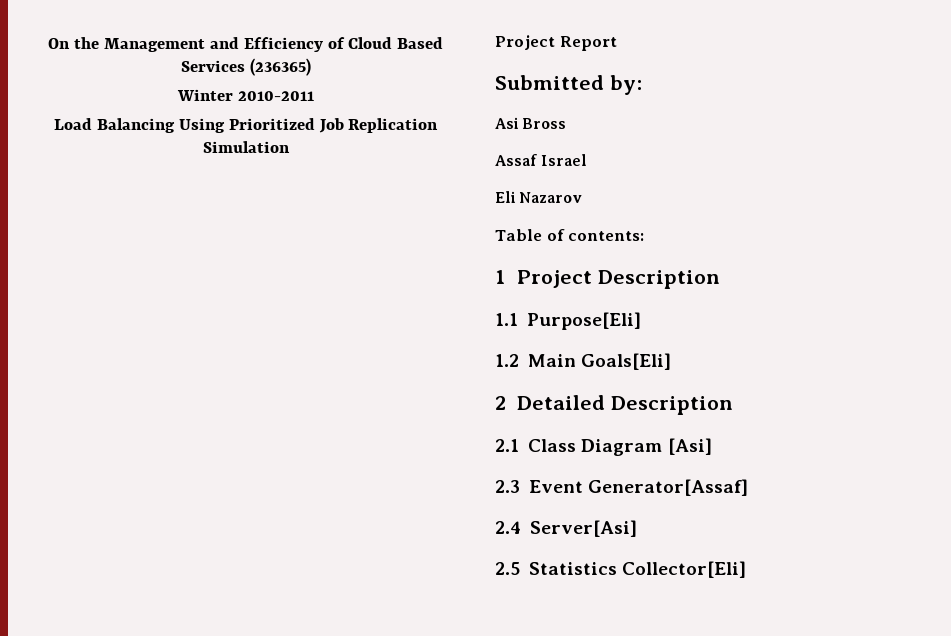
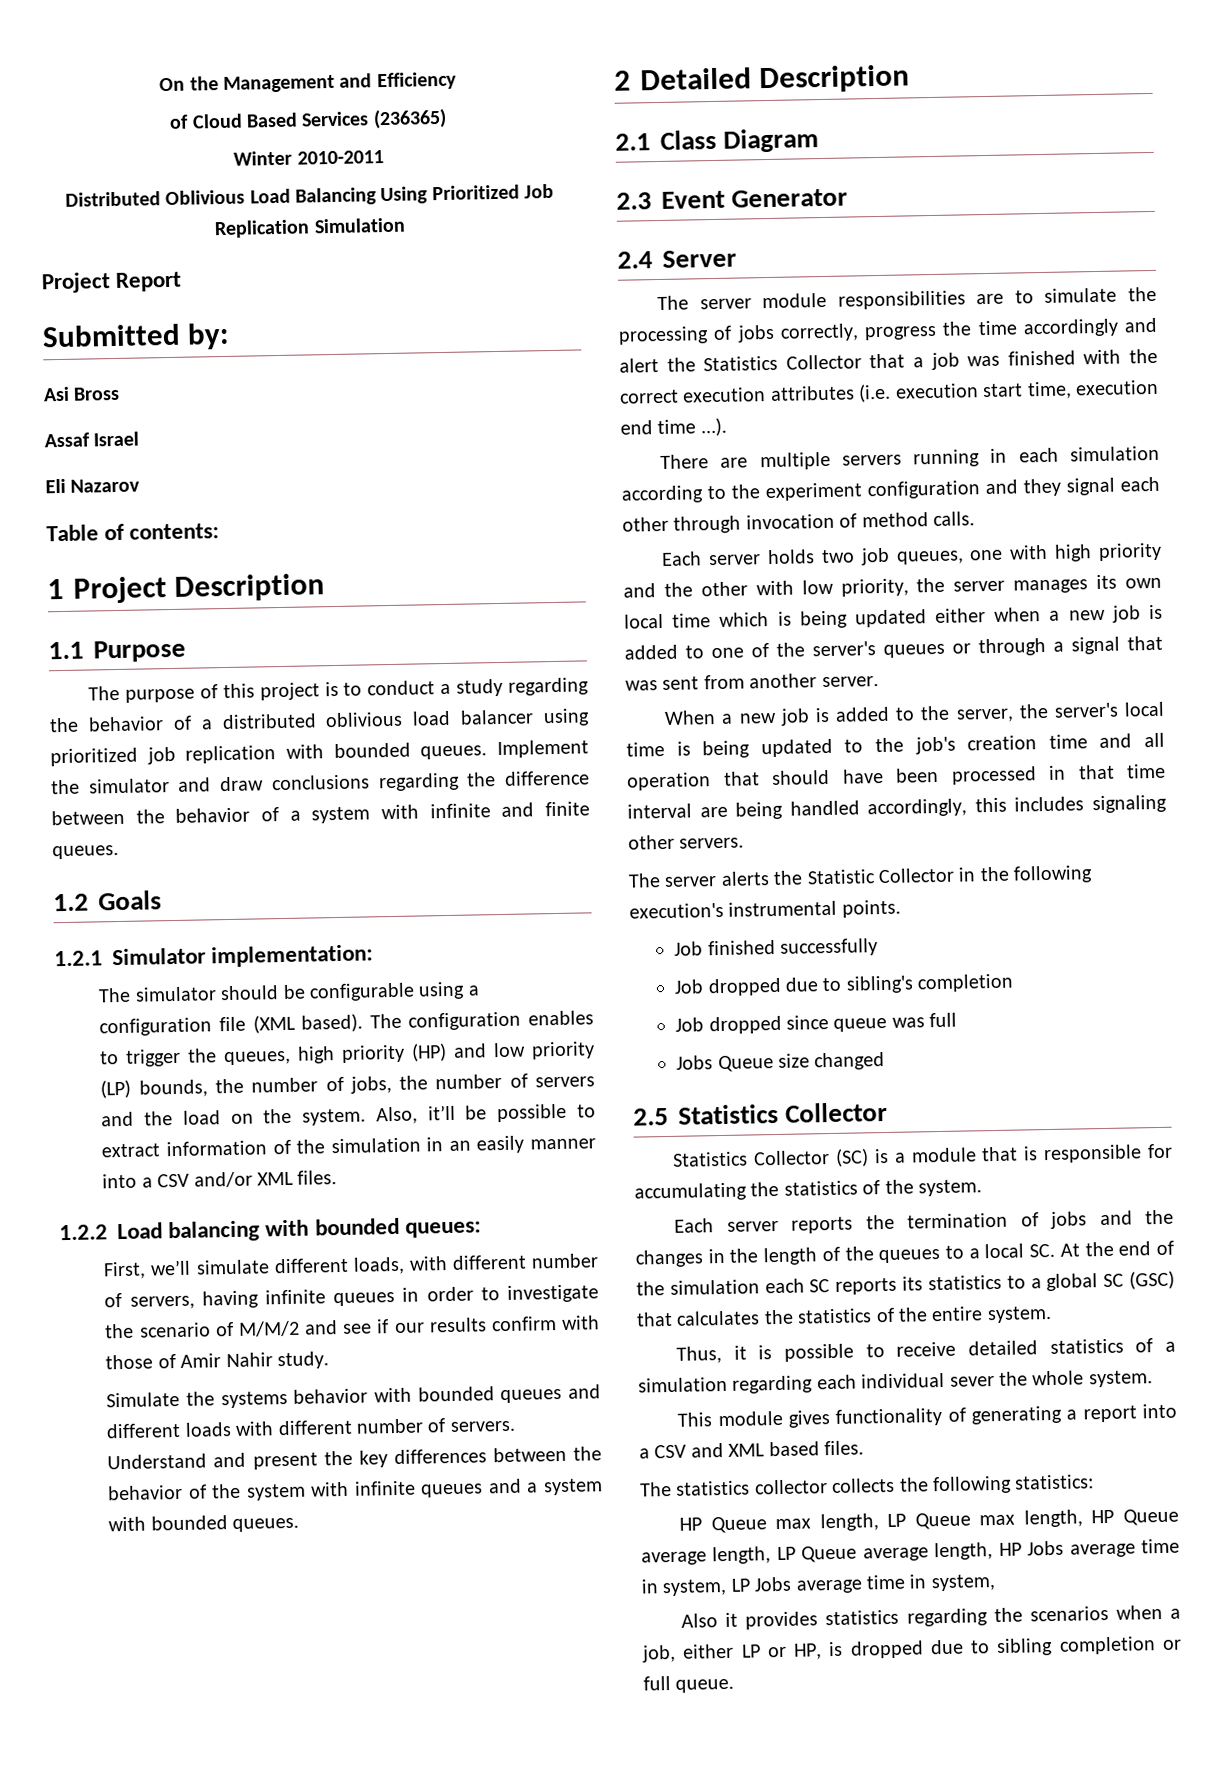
(323, 44) none -> (457, 81) //
(314, 96) none -> [64,189,246,207] Distributed Oblivious
[527,312,642,330] [495,353,672,370] Purpose[Eli] // 1.2 Main Goals[Eli] -> [93,639,186,663] [88,677,590,703] [49,708,590,733] [50,739,589,767] [51,770,590,795] [51,801,590,826] [52,845,119,860] [53,890,162,912] [54,944,374,968] [98,981,480,1003] [99,1010,594,1037] [100,1041,595,1067] [100,1073,595,1099] [101,1103,597,1127] [101,1135,597,1158] [102,1170,338,1189] [59,1217,481,1243] [103,1253,599,1280] [104,1284,599,1310] [105,1315,600,1339] [105,1351,329,1370] [106,1384,601,1409] [106,1418,516,1439] [107,1446,602,1470] [107,1478,603,1501] [108,1515,300,1533] Purpose // The purpose of this project is to conduct a study regarding the behavior of a distributed oblivious load balancer using prioritized job replication with bounded queues. Implement the simulator and draw conclusions regarding the difference between the behavior of a system with infinite and finite queues. // 1.2 Goals // 1.2.1 Simulator implementation: // The simulator should be configurable using a configuration file (XML based). The configuration enables to trigger the queues, high priority (HP) and low priority (LP) bounds, the number of jobs, the number of servers and the load on the system. Also, it’ll be possible to extract information of the simulation in an easily manner into a CSV and/or XML files. // 1.2.2 Load balancing with bounded queues: // First, we’ll simulate different loads, with different number of servers, having infinite queues in order to investigate the scenario of M/M/2 and see if our results confirm with those of Amir Nahir study. // Simulate the systems behavior with bounded queues and different loads with different number of servers. Understand and present the key differences between the behavior of the system with infinite queues and a system with bounded queues.
[667,438,712,455] [Asi] -> (820, 140) none
[588,479,749,496] Generator[Assaf] -> [731,188,849,208] Generator
[530,520,638,537] [495,561,747,578] Server[Asi] // 2.5 Statistics Collector[Eli] -> [662,249,737,268] [657,286,1157,311] [618,317,1158,345] [619,348,1158,373] [619,379,1159,404] [620,417,727,437] [660,445,1160,471] [621,476,1160,504] [622,511,975,534] [661,542,1162,566] [623,574,1162,598] [624,604,1163,629] [624,635,1163,660] [625,673,879,691] [664,701,1165,726] [626,732,1165,759] [627,763,1166,791] [627,794,1167,820] [628,834,745,850] [628,865,1094,888] [629,899,901,919] [674,938,878,957] [674,973,1015,997] [675,1012,958,1035] [676,1051,886,1073] [633,1101,889,1126] [672,1143,1173,1167] [634,1179,982,1202] [674,1209,1174,1234] [635,1240,1174,1268] [636,1270,1175,1296] [636,1305,1052,1327] [676,1338,1176,1364] [638,1370,1153,1394] [677,1403,1177,1428] [639,1440,864,1459] [640,1474,1095,1497] [679,1508,1179,1534] [641,1538,1180,1566] [641,1574,996,1597] [681,1604,1181,1630] [641,1636,1182,1663] [643,1676,735,1693] Server // The server module responsibilities are to simulate the processing of jobs correctly, progress the time accordingly and alert the Statistics Collector that a job was finished with the correct execution attributes (i.e. execution start time, execution end time …). // There are multiple servers running in each simulation according to the experiment configuration and they signal each other through invocation of method calls. // Each server holds two job queues, one with high priority and the other with low priority, the server manages its own local time which is being updated either when a new job is added to one of the server's queues or through a signal that was sent from another server. // When a new job is added to the server, the server's local time is being updated to the job's creation time and all operation that should have been processed in that time interval are being handled accordingly, this includes signaling other servers. // The server alerts the Statistic Collector in the following execution's instrumental points. // Job finished successfully // Job dropped due to sibling's completion // Job dropped since queue was full // Jobs Queue size changed // 2.5 Statistics Collector // Statistics Collector (SC) is a module that is responsible for accumulating the statistics of the system. // Each server reports the termination of jobs and the changes in the length of the queues to a local SC. At the end of the simulation each SC reports its statistics to a global SC (GSC) that calculates the statistics of the entire system. // Thus, it is possible to receive detailed statistics of a simulation regarding each individual sever the whole system. // This module gives functionality of generating a report into a CSV and XML based files. // The statistics collector collects the following statistics: // HP Queue max length, LP Queue max length, HP Queue average length, LP Queue average length, HP Jobs average time in system, LP Jobs average time in system, // Also it provides statistics regarding the scenarios when a job, either LP or HP, is dropped due to sibling completion or full queue.

